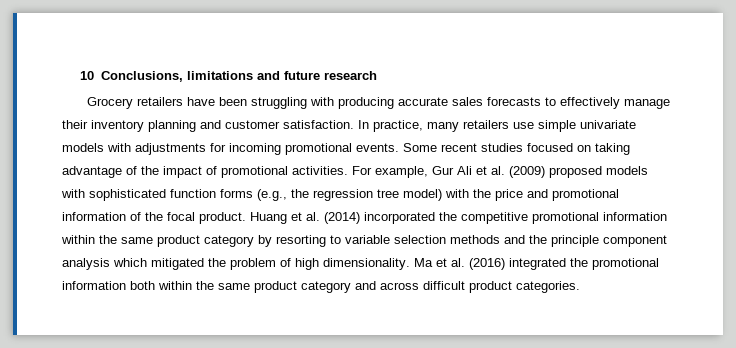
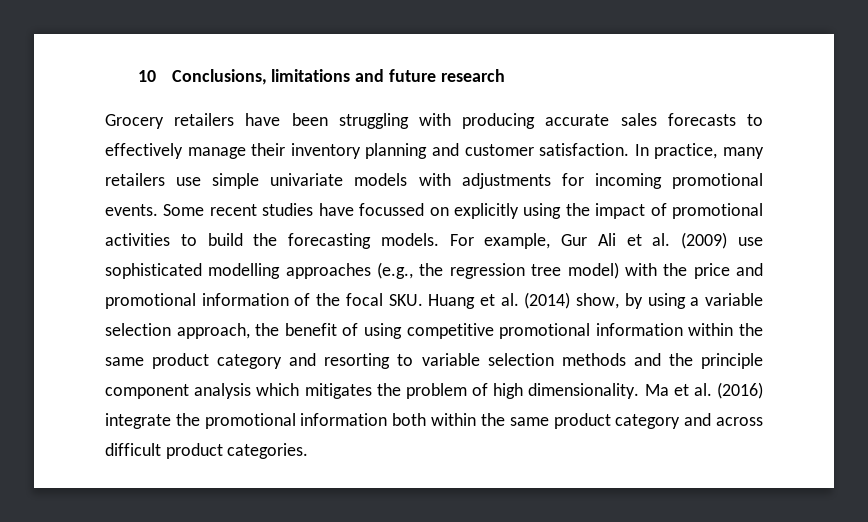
[527,143,630,155] [62,166,348,178] focused on taking advantage of the impact of promotional activities. -> [318,203,763,219] [105,233,439,249] have focussed on explicitly using the impact of promotional activities to build the forecasting models.
[549,166,648,178] [61,189,253,201] proposed models with sophisticated function forms -> [738,237,763,246] [105,263,371,279] use sophisticated modelling approaches
[199,212,246,224] product. -> [388,294,423,306] SKU.
[364,212,457,224] incorporated the -> [576,293,763,309] [105,323,402,339] show, by using a variable selection approach, the benefit of using
[258,235,272,247] by -> [289,353,317,366] and
[151,258,204,270] mitigated -> [304,383,372,399] mitigates
[509,258,566,270] integrated -> [105,413,171,429] integrate

